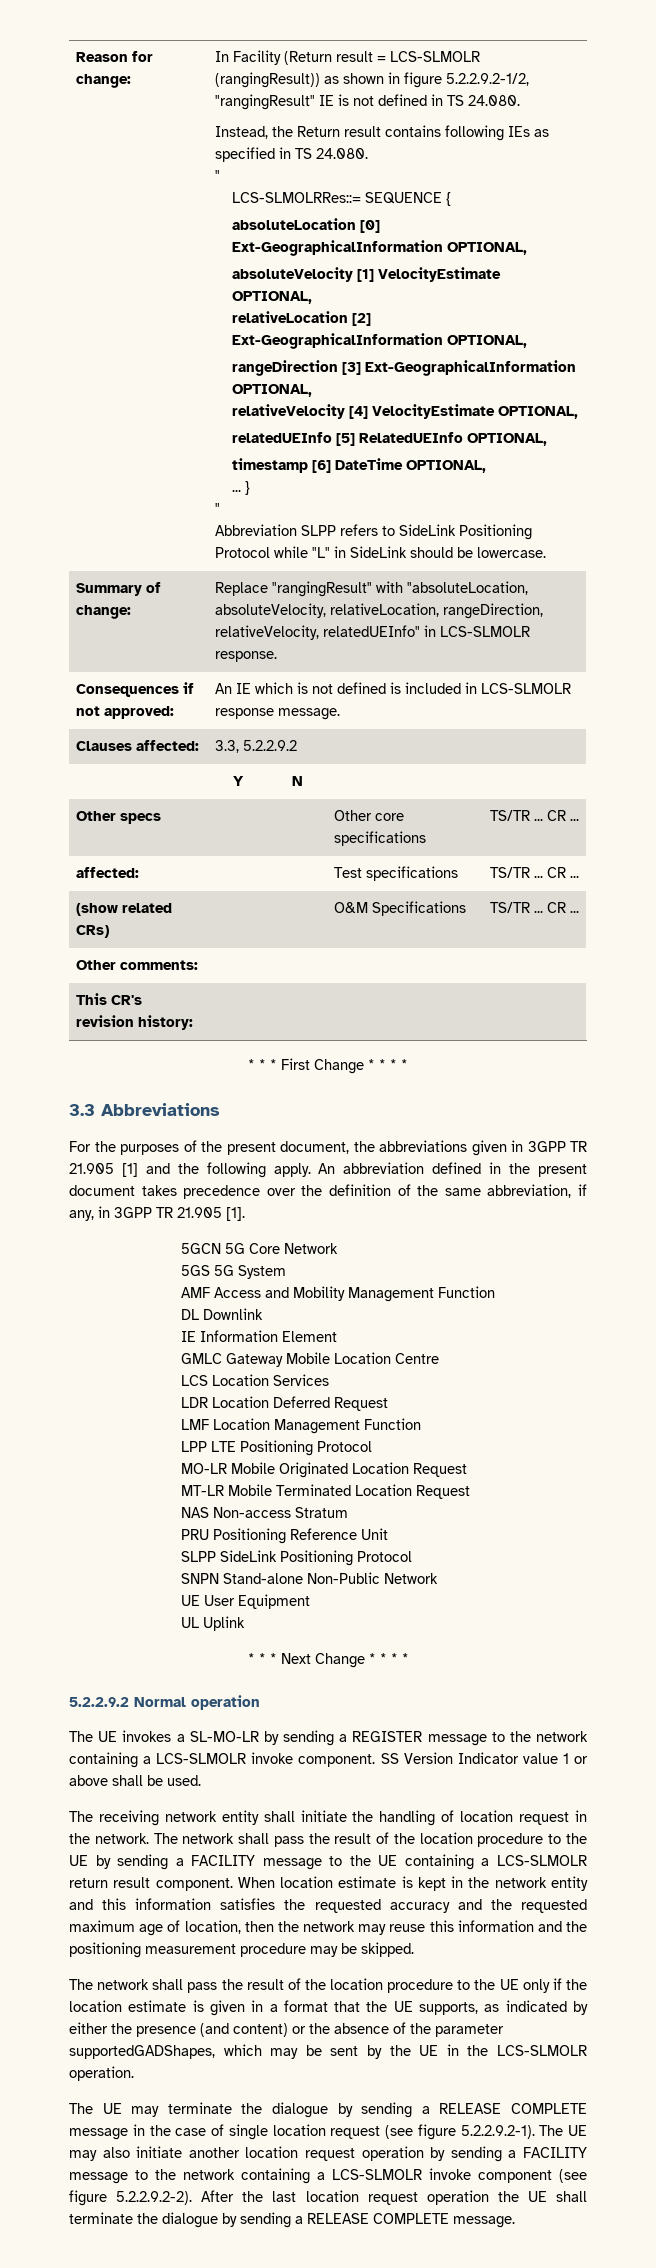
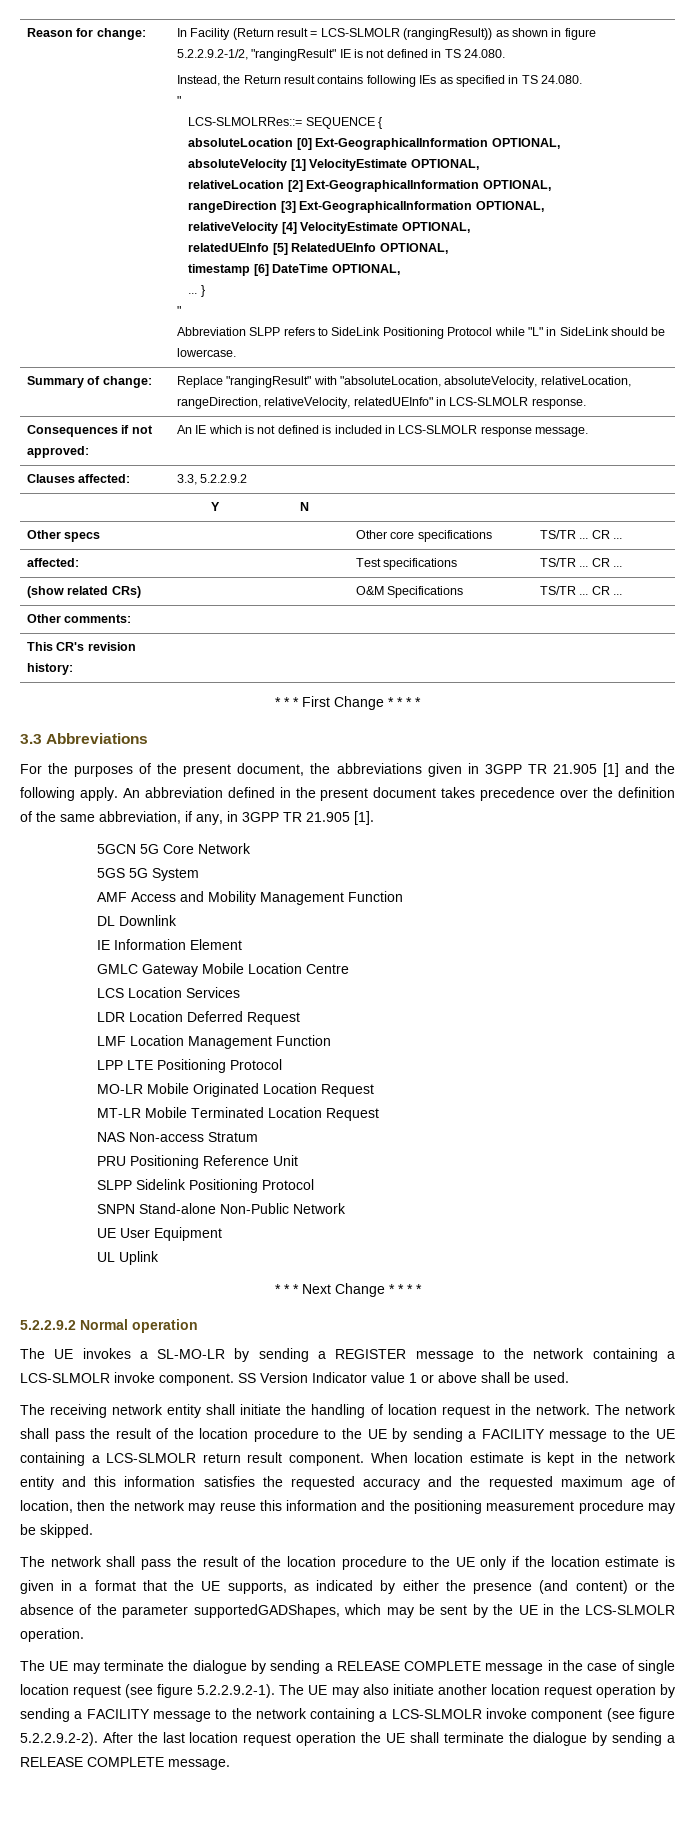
[219,1550,277,1562] SideLink -> [136,1179,187,1190] Sidelink

